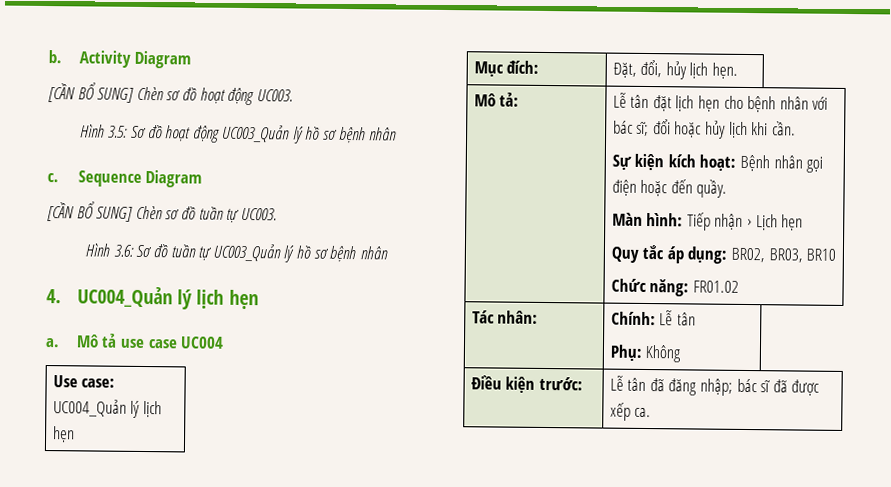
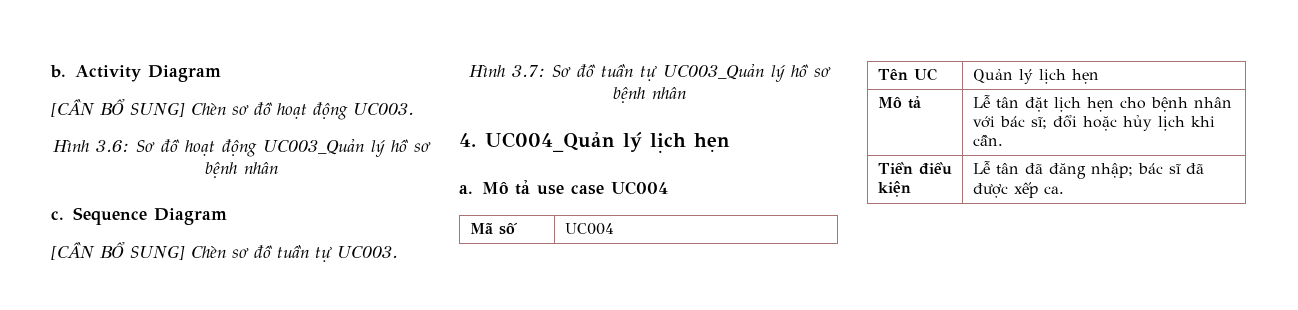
[108,125,129,138] 3.5: -> [95,140,129,152] 3.6:
[113,244,134,257] 3.6: -> [511,65,545,77] 3.7:
[52,375,116,388] [52,399,162,418] [52,426,75,443] [473,60,540,77] [612,59,738,80] [473,92,520,107] Use case: UC004_Quản lý lịch hẹn // Mục đích: | Đặt, đổi, hủy lịch hẹn. // Mô tả: -> [469,222,518,235] [564,223,614,235] [877,68,937,81] [972,69,1099,84] [877,96,921,109] Mã số | UC004 // Tên UC | Quản lý lịch hẹn // Mô tả
[611,153,824,173] [611,179,728,198] [611,212,804,231] [610,244,837,264] [610,278,739,297] [471,310,539,324] [610,310,696,326] [609,344,682,363] [470,375,583,393] // Sự kiện kích hoạt: Bệnh nhân gọi điện hoặc đến quầy. // Màn hình: Tiếp nhận › Lịch hẹn // Quy tắc áp dụng: BR02, BR03, BR10 // Chức năng: FR01.02 // Tác nhân: | Chính: Lễ tân // Phụ: Không // Điều kiện trước: -> [877,162,952,175] [877,181,911,197] // Tiền điều kiện

